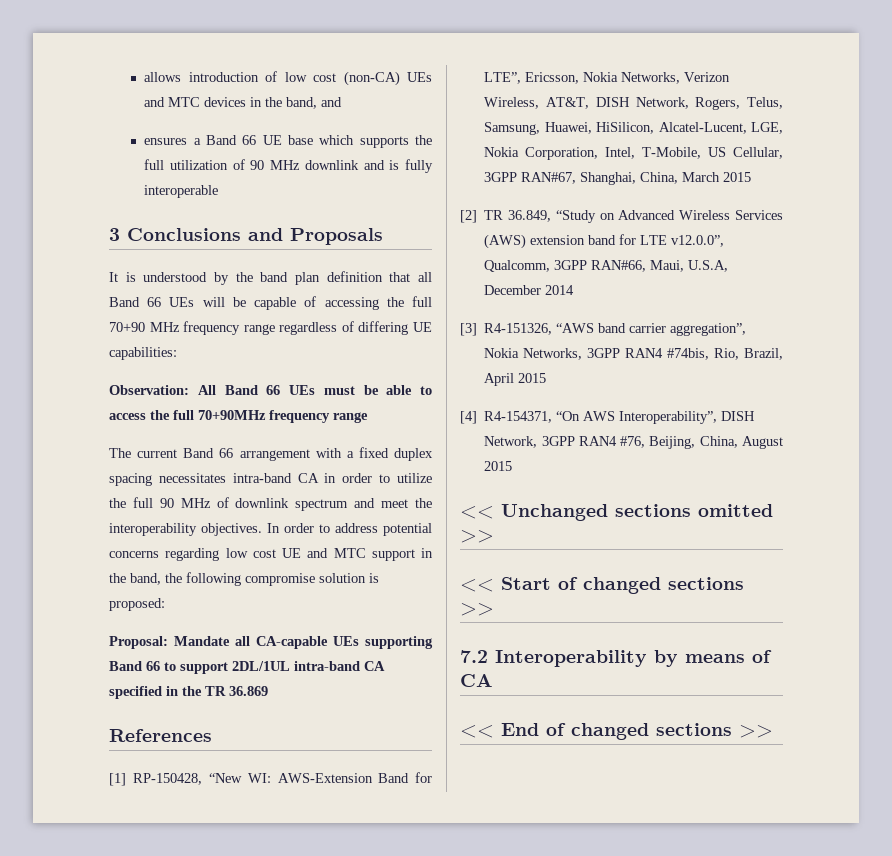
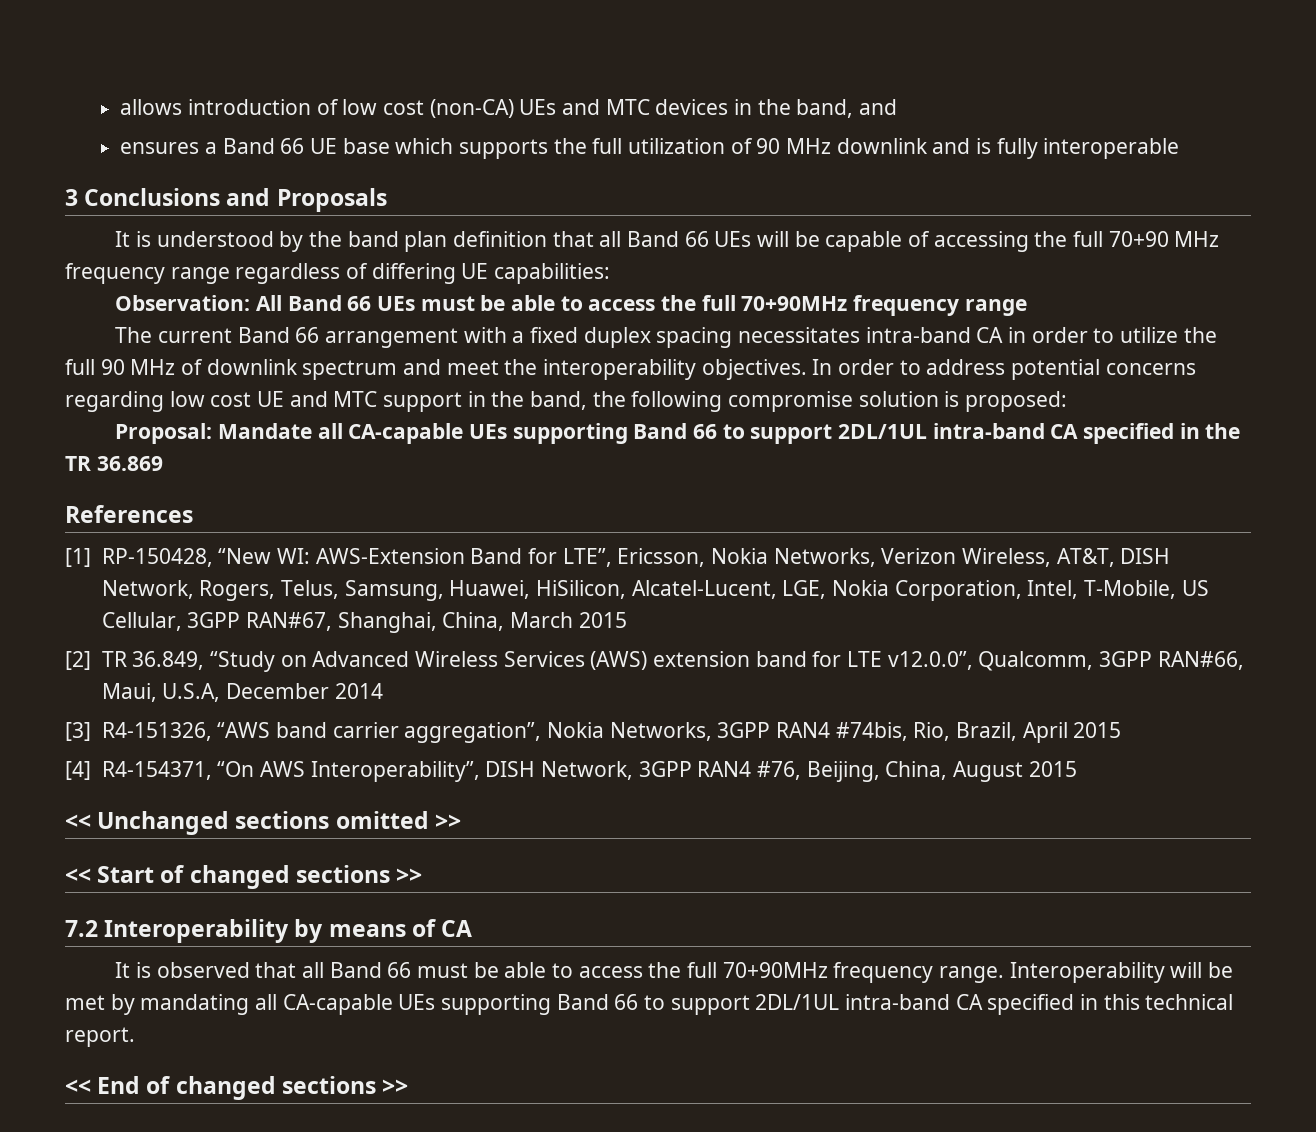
(493, 680) none -> [115,962,1233,983] [65,994,1234,1015] [65,1027,135,1047] // It is observed that all Band 66 must be able to access the full 70+90MHz frequency range. Interoperability will be met by mandating all CA-capable UEs supporting Band 66 to support 2DL/1UL intra-band CA specified in this technical report.

